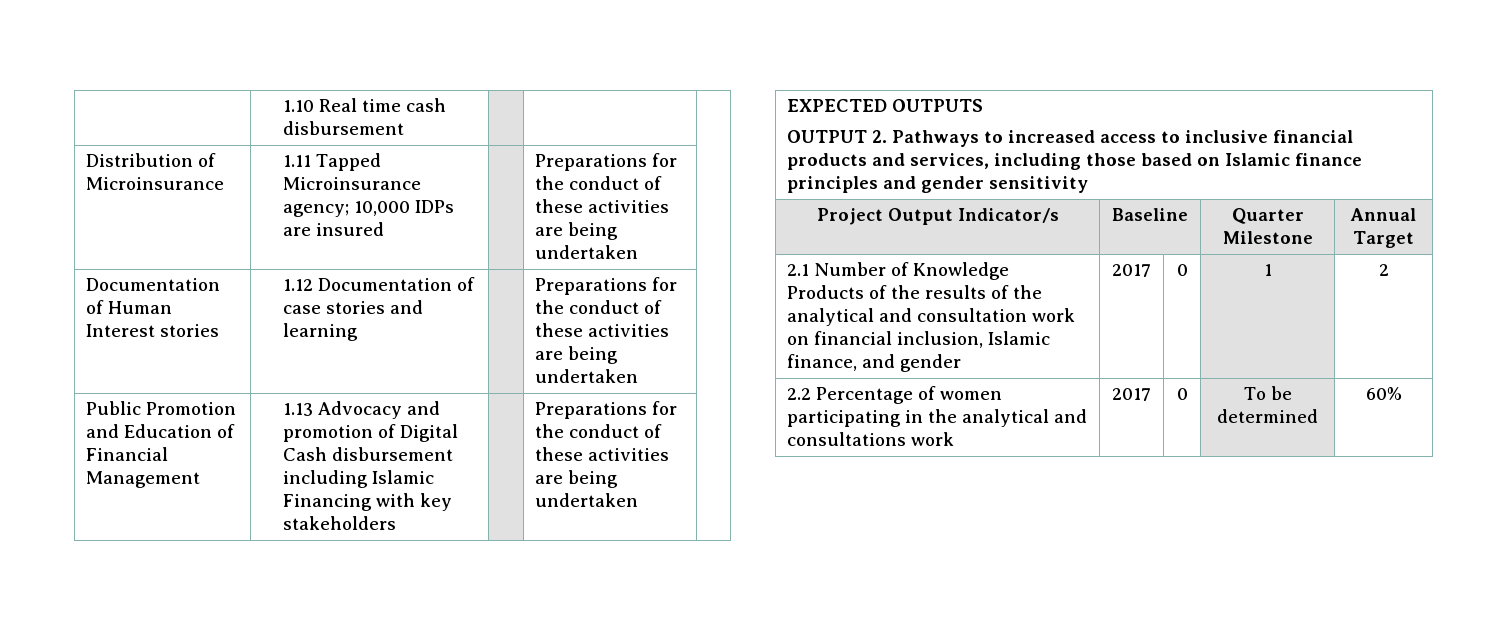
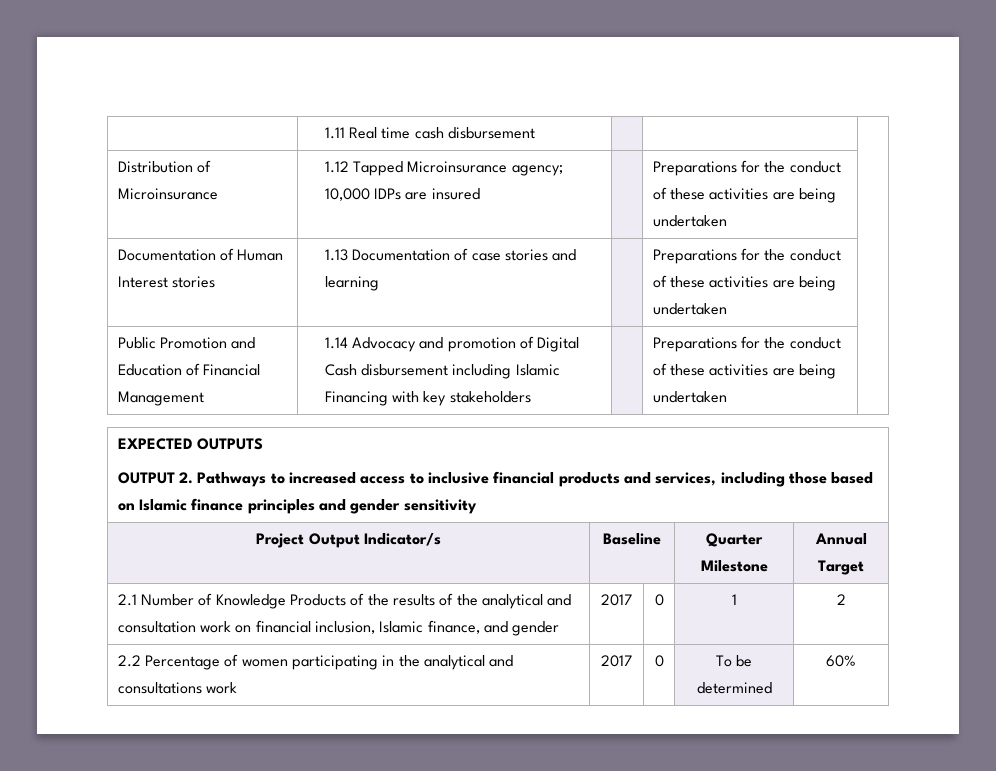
[282,100,314,112] | 1.10 -> [324,127,345,139] | 1.11
[282,155,311,167] 1.11 -> [324,161,349,173] 1.12
[282,279,313,291] 1.12 -> [324,249,348,261] 1.13
[282,403,313,416] 1.13 -> [324,337,348,349] 1.14

